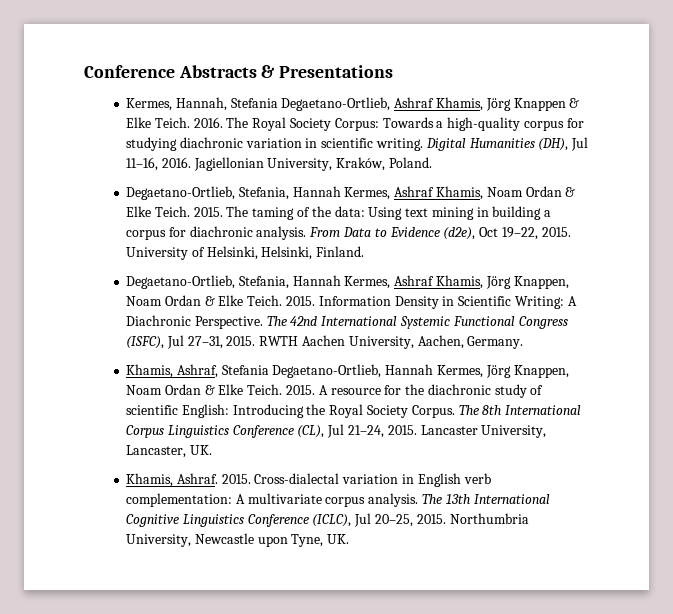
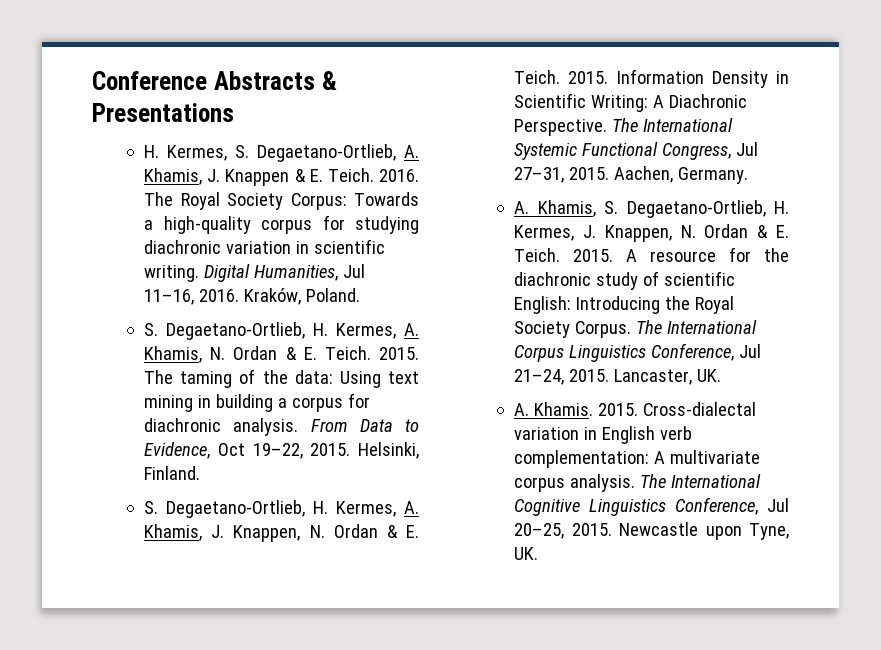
[126,97,511,111] Kermes, Hannah, Stefania Degaetano-Ortlieb, Ashraf Khamis, Jörg -> [144,144,419,162] [144,168,221,185] H. Kermes, S. Degaetano-Ortlieb, A. Khamis, J.
[126,117,152,128] Elke -> [309,169,323,182] E.
[469,138,569,151] Humanities (DH), -> [254,265,339,281] Humanities,
[193,157,333,171] Jagiellonian University, -> (240, 295) none
[126,186,576,200] [126,206,152,217] Degaetano-Ortlieb, Stefania, Hannah Kermes, Ashraf Khamis, Noam Ordan & Elke -> [144,322,419,340] [144,346,317,363] S. Degaetano-Ortlieb, H. Kermes, A. Khamis, N. Ordan & E.
[389,227,476,240] Evidence (d2e), -> [144,442,211,459] Evidence,
[126,246,258,260] University of Helsinki, -> (351, 449) none
[126,275,569,289] [126,295,244,306] Degaetano-Ortlieb, Stefania, Hannah Kermes, Ashraf Khamis, Jörg Knappen, Noam Ordan & Elke -> [144,500,419,518] [144,524,419,542] S. Degaetano-Ortlieb, H. Kermes, A. Khamis, J. Knappen, N. Ordan & E.
[290,316,318,326] 42nd -> (639, 125) none
[518,316,568,329] [126,336,165,349] Congress (ISFC), -> [662,143,732,160] Congress,
[259,335,414,349] RWTH Aachen University, -> (610, 173) none
[126,364,569,378] [126,384,244,395] Khamis, Ashraf, Stefania Degaetano-Ortlieb, Hannah Kermes, Jörg Knappen, Noam Ordan & Elke -> [514,200,789,218] [514,224,789,242] A. Khamis, S. Degaetano-Ortlieb, H. Kermes, J. Knappen, N. Ordan & E.
[482,405,502,415] 8th -> (663, 327) none
[232,425,325,438] Conference (CL), -> [651,343,735,361] Conference,
[420,425,547,438] Lancaster University, -> (610, 375) none
[126,473,218,487] Khamis, Ashraf. -> [514,402,594,416] A. Khamis.
[445,494,470,504] 13th -> (667, 481) none
[247,514,352,527] Conference (ICLC), -> [675,497,759,515] Conference,
[449,513,529,524] [126,534,192,547] Northumbria University, -> (612, 529) none

